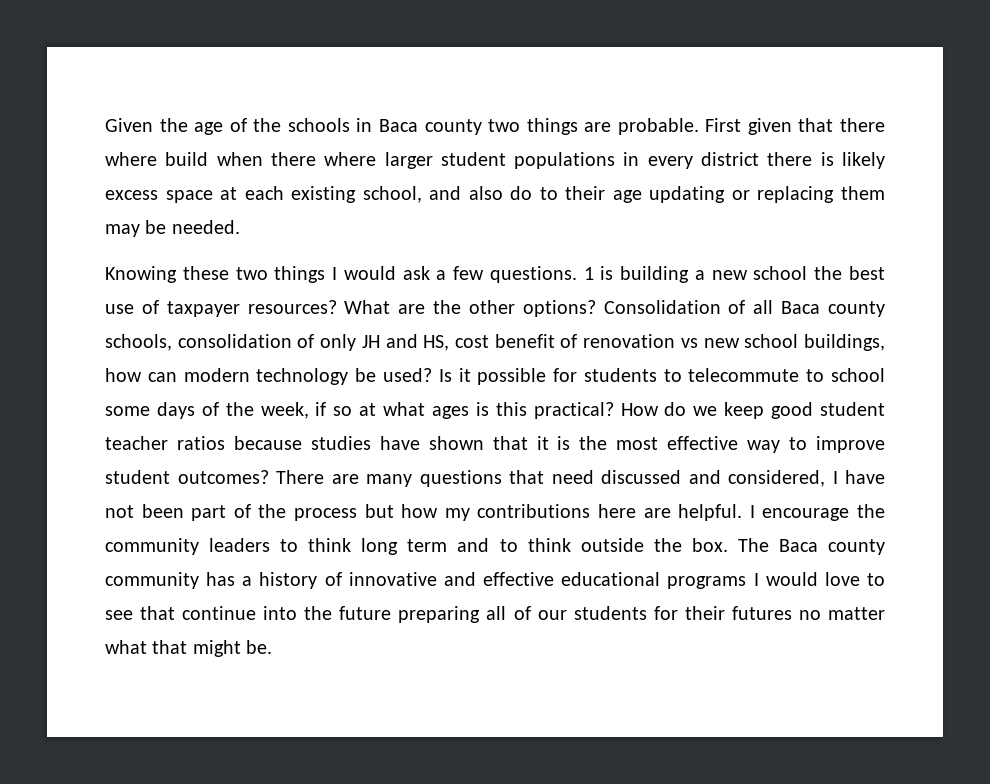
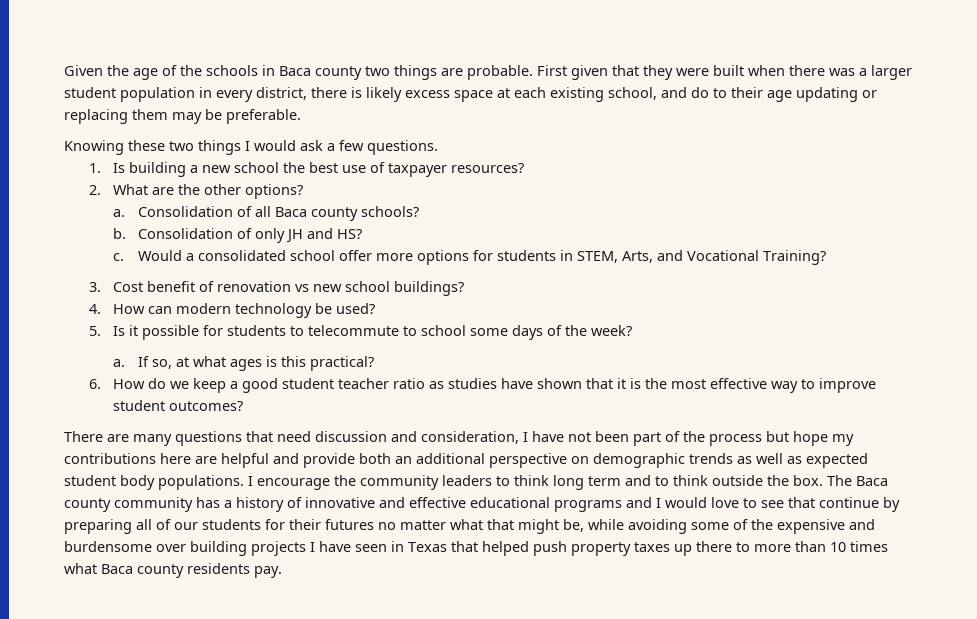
[840,118,885,132] [105,152,377,166] there where build when there where -> [643,65,867,80] they were built when there was a
[514,152,616,169] populations -> [120,87,195,102] population
[701,152,760,166] district -> [256,87,307,100] district,
[468,186,503,200] also -> (687, 92) none
[171,220,240,234] needed. -> [226,109,301,124] preferable.
[583,266,614,280] 1 is -> [88,163,126,173] // 1. Is
(337, 307) none -> [88,185,101,195] // 2.
(596, 308) none -> [113,209,126,217] // a.
[105,334,292,351] schools, consolidation -> [361,206,420,217] [113,228,234,239] schools? // b. Consolidation
[423,335,490,351] HS, cost -> [337,229,363,239] [113,250,827,265] [88,282,144,292] HS? // c. Would a consolidated school offer more options for students in STEM, Arts, and Vocational Training? // 3. Cost
[803,334,885,351] [105,368,142,382] buildings, how -> [394,281,465,296] [88,304,146,314] buildings? // 4. How
(432, 375) none -> [88,326,101,336] // 5.
[260,402,353,419] week, if so -> [591,325,633,336] [113,356,173,369] week? // a. If so,
(614, 410) none -> [88,379,101,389] // 6.
(765, 410) none -> [230,381,239,389] a
[176,436,302,450] ratios because -> [393,378,445,389] ratio as
(269, 477) none -> (244, 406) //
[601,470,825,487] discussed and considered, -> [315,431,519,444] discussion and consideration,
[401,504,439,518] how -> [793,431,828,446] hope
[678,504,743,521] helpful. -> [221,453,868,468] [64,475,244,490] helpful and provide both an additional perspective on demographic trends as well as expected student body populations.
(747, 582) none -> [626,497,652,508] and
[263,606,392,620] into the future -> [883,497,900,512] by
[246,640,273,654] be. -> [563,519,875,534] [64,541,888,556] [64,563,282,578] be, while avoiding some of the expensive and burdensome over building projects I have seen in Texas that helped push property taxes up there to more than 10 times what Baca county residents pay.

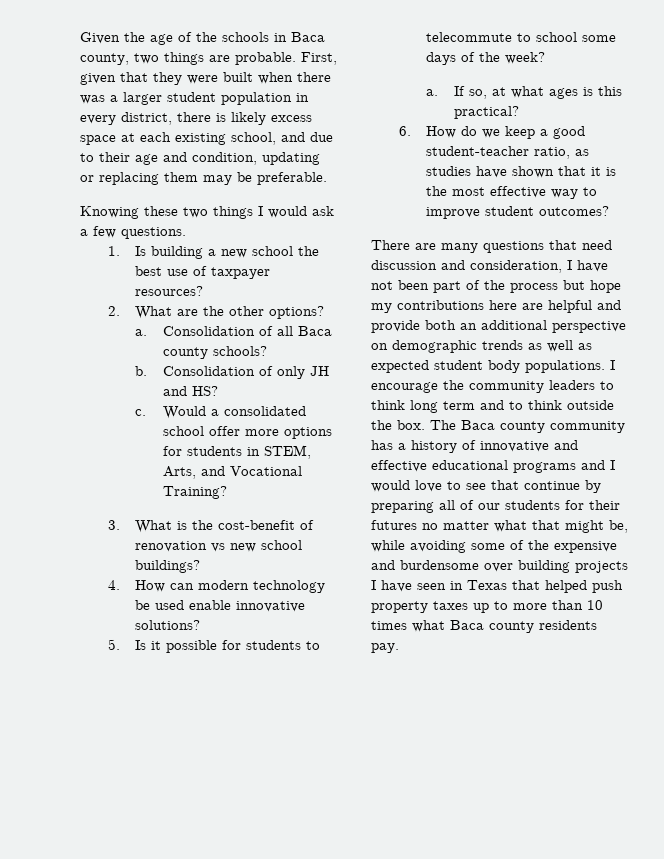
[315,66,362,80] county -> [80,53,129,65] county,
[537,65,567,76] First -> [301,52,337,65] First,
[691,87,709,98] do -> [310,132,333,142] due
(792, 96) none -> [163,152,257,165] and condition,
[113,281,196,292] Cost benefit -> [135,520,296,533] What is the cost-benefit
[336,303,376,314] used? -> [155,600,306,612] [135,620,201,630] used enable innovative solutions?
[282,378,426,389] student teacher ratio -> [426,146,571,159] student-teacher ratio,
[696,541,732,552] there -> (489, 608) none

